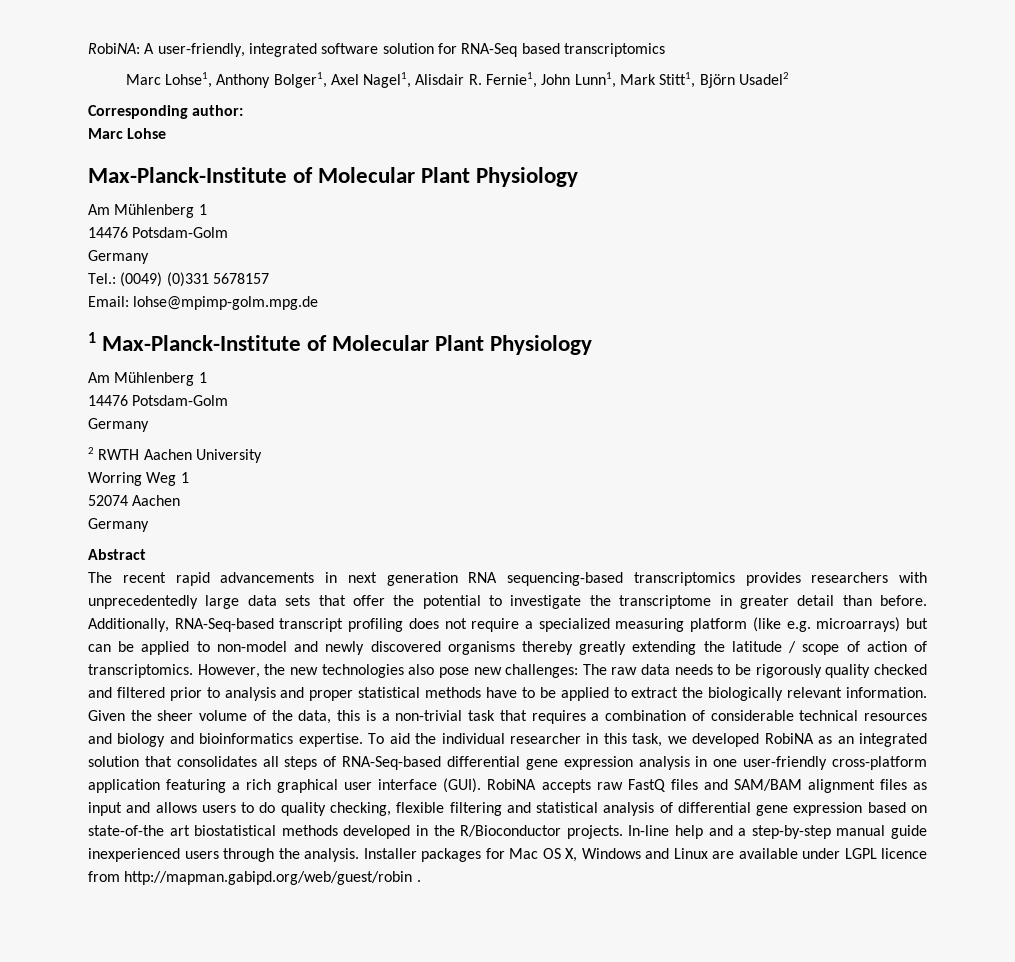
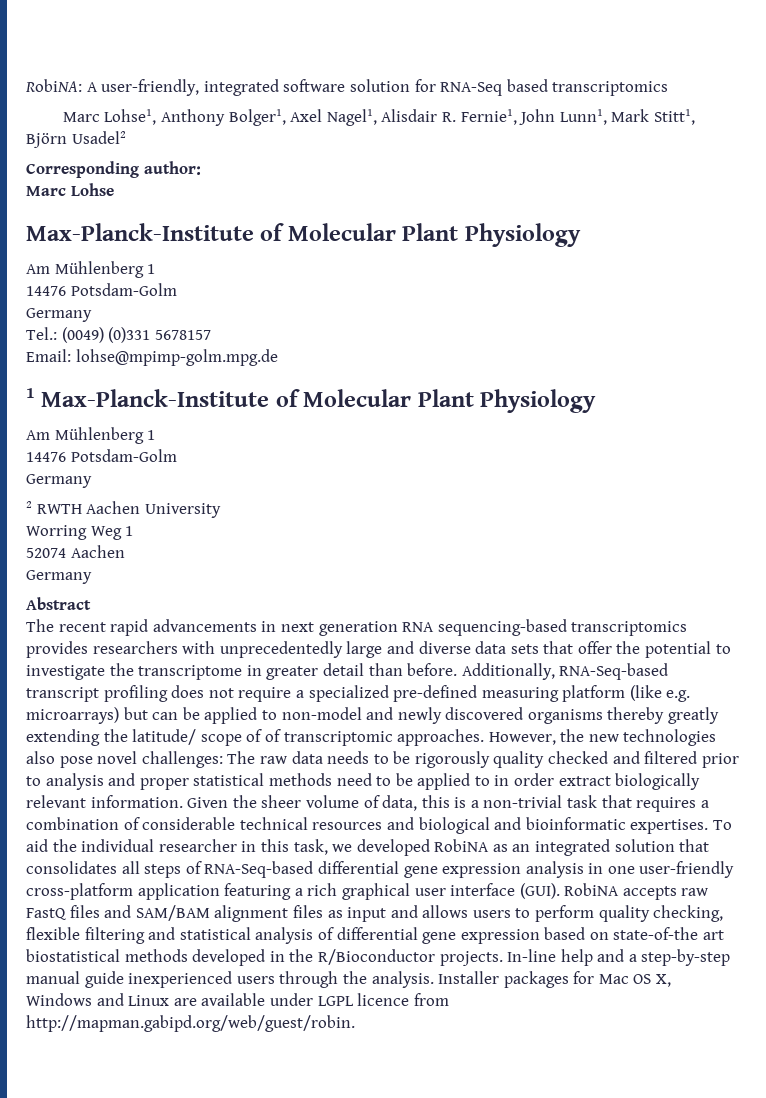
(240, 602) none -> [386,641,471,654] and diverse
(610, 625) none -> [393,685,478,702] pre-defined
[731,641,927,655] [88,664,193,678] latitude / scope of action of transcriptomics. -> [132,729,485,746] latitude/ scope of of transcriptomic approaches.
[473,667,502,675] new -> [97,751,138,764] novel
[486,687,517,698] have -> [336,773,372,786] need
[631,687,704,698] extract the -> [494,773,611,786] in order extract
[271,710,293,721] the -> (380, 801) none
[117,733,363,747] biology and bioinformatics expertise. -> [418,817,709,834] biological and bioinformatic expertises.
[259,802,276,813] do -> [535,905,595,922] perform
[124,871,421,885] http://mapman.gabipd.org/web/guest/robin . -> [26,1015,355,1032] http://mapman.gabipd.org/web/guest/robin.

